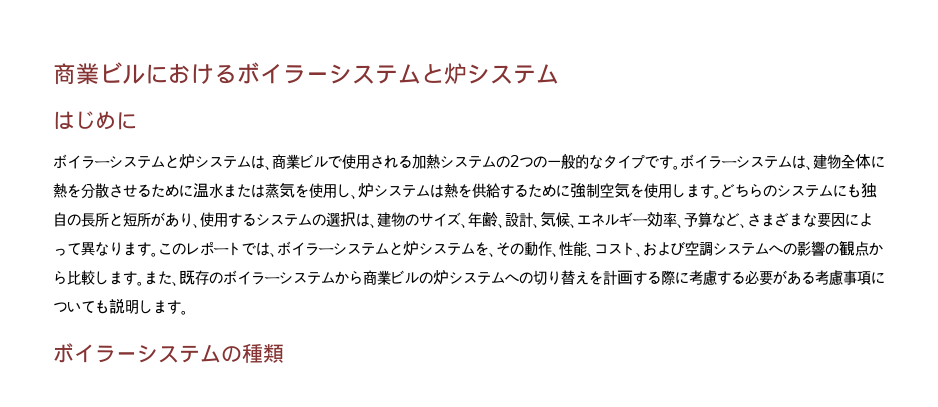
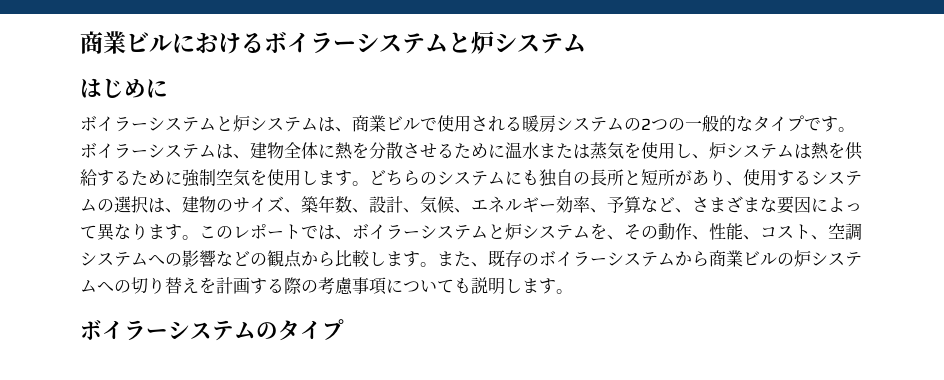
[412,154,440,169] 加熱 -> [522,115,556,133] 暖房
[468,212,498,227] 年齢 -> [301,195,352,213] 築年数
[643,241,685,256] および -> (828, 237) none
(825, 248) none -> [216,251,250,266] など
[675,270,815,286] に考慮する必要がある -> [301,280,318,293] の
[242,343,284,363] 種類 -> [278,319,344,341] タイプ

